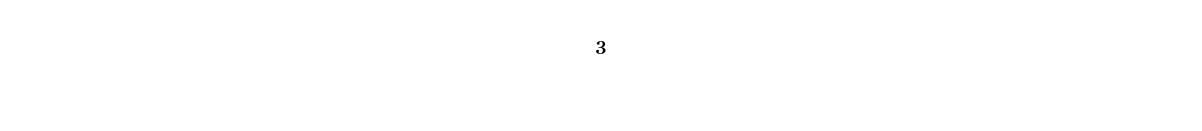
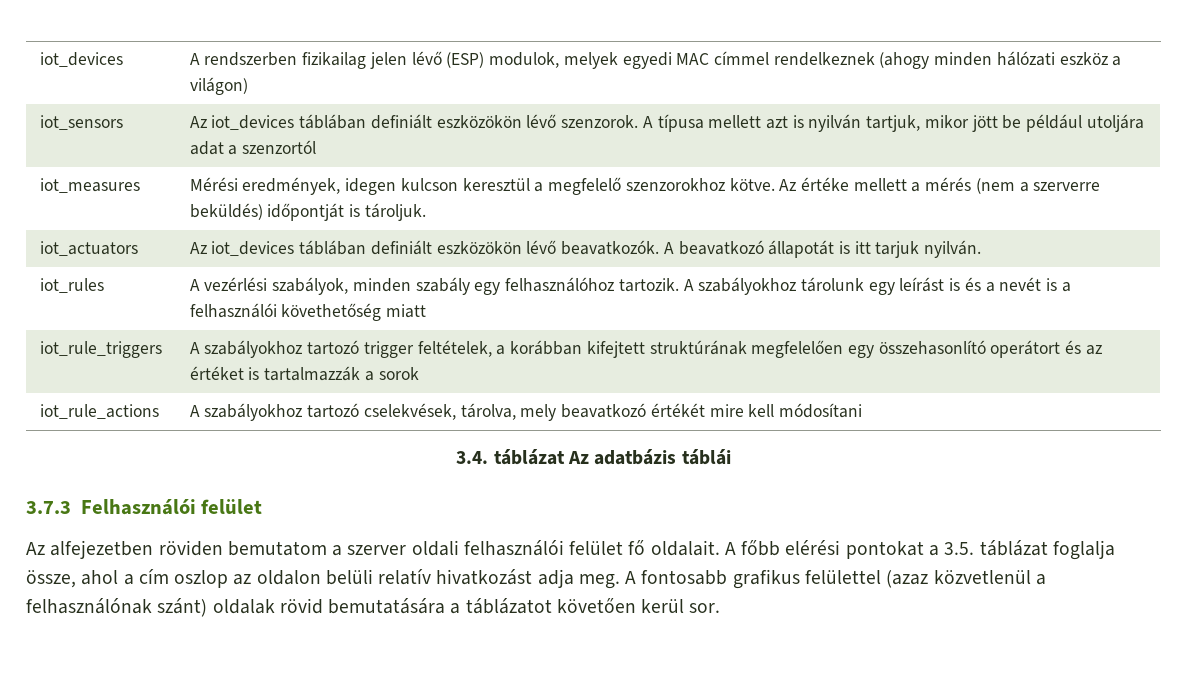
[595,41,607,54] 3 -> [39,52,123,67] [189,51,1122,69] [189,77,248,95] [39,115,123,130] [189,114,1144,132] [189,140,317,155] [39,178,140,193] [189,177,1101,195] [189,203,426,221] [39,241,138,256] [189,240,982,258] [39,278,104,293] [189,277,1071,295] [189,303,427,321] [39,341,162,358] [189,340,1102,358] [189,366,419,381] [39,404,159,419] [189,403,862,421] [456,449,731,465] [26,499,263,515] [26,540,1115,560] [26,569,1046,589] [26,598,721,617] iot_devices | A rendszerben fizikailag jelen lévő (ESP) modulok, melyek egyedi MAC címmel rendelkeznek (ahogy minden hálózati eszköz a világon) // iot_sensors | Az iot_devices táblában definiált eszközökön lévő szenzorok. A típusa mellett azt is nyilván tartjuk, mikor jött be például utoljára adat a szenzortól // iot_measures | Mérési eredmények, idegen kulcson keresztül a megfelelő szenzorokhoz kötve. Az értéke mellett a mérés (nem a szerverre beküldés) időpontját is tároljuk. // iot_actuators | Az iot_devices táblában definiált eszközökön lévő beavatkozók. A beavatkozó állapotát is itt tarjuk nyilván. // iot_rules | A vezérlési szabályok, minden szabály egy felhasználóhoz tartozik. A szabályokhoz tárolunk egy leírást is és a nevét is a felhasználói követhetőség miatt // iot_rule_triggers | A szabályokhoz tartozó trigger feltételek, a korábban kifejtett struktúrának megfelelően egy összehasonlító operátort és az értéket is tartalmazzák a sorok // iot_rule_actions | A szabályokhoz tartozó cselekvések, tárolva, mely beavatkozó értékét mire kell módosítani // 3.4. táblázat Az adatbázis táblái // 3.7.3 Felhasználói felület // Az alfejezetben röviden bemutatom a szerver oldali felhasználói felület fő oldalait. A főbb elérési pontokat a 3.5. táblázat foglalja össze, ahol a cím oszlop az oldalon belüli relatív hivatkozást adja meg. A fontosabb grafikus felülettel (azaz közvetlenül a felhasználónak szánt) oldalak rövid bemutatására a táblázatot követően kerül sor.

